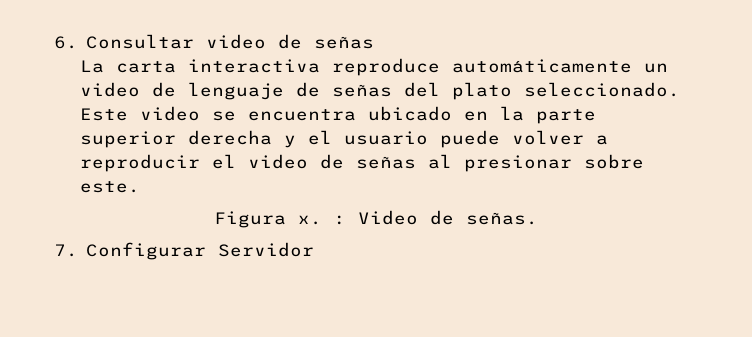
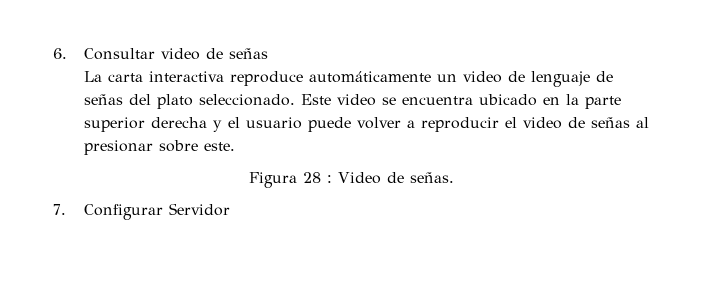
[298,215,322,225] x. -> [303,172,322,183] 28

